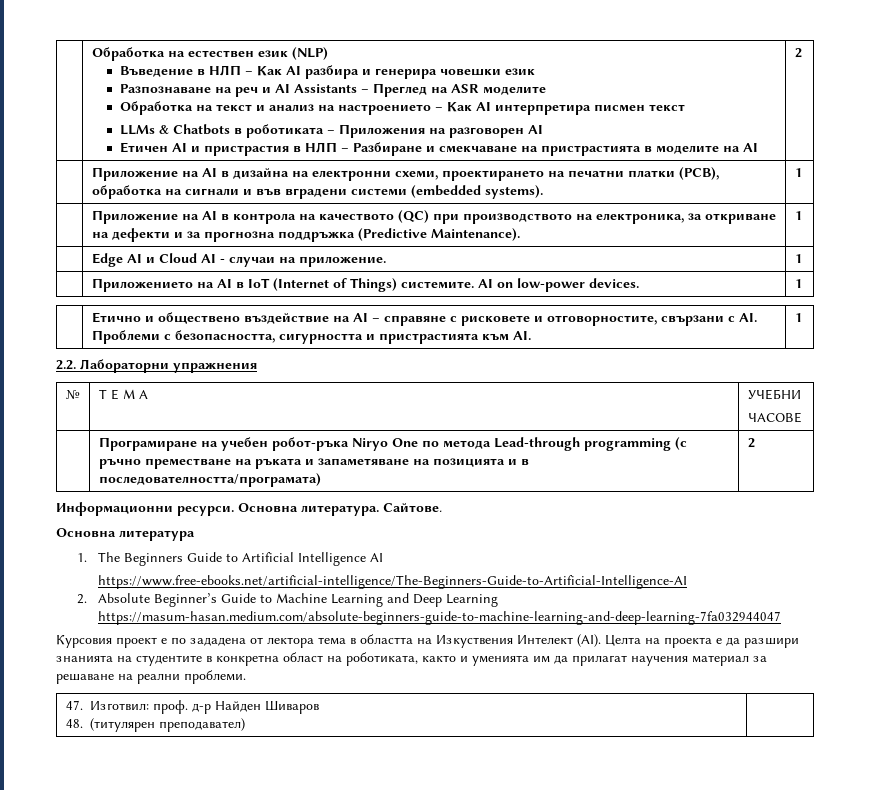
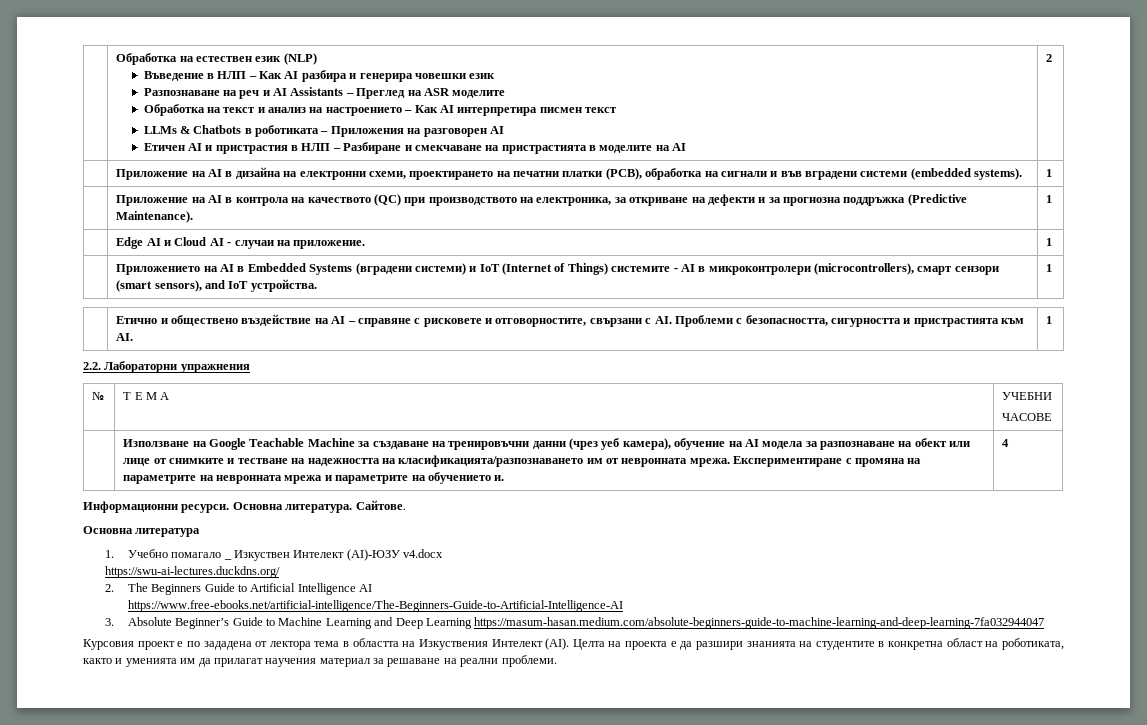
[247,278,639,292] IoT (Internet of Things) системите. AI on low-power devices. -> [247,263,999,275] [116,279,317,292] Embedded Systems (вградени системи) и IoT (Internet of Things) системите - AI в микроконтролери (microcontrollers), смарт сензори (smart sensors), and IoT устройства.
[98,437,687,451] [98,458,529,469] [98,473,321,487] [747,438,755,448] Програмиране на учебен робот-ръка Niryo One по метода Lead-through programming (с ръчно преместване на ръката и запаметяване на позицията и в последователността/програмата) | 2 -> [123,438,971,450] [123,455,922,467] [123,472,505,484] [1002,439,1010,447] Използване на Google Teachable Machine за създаване на тренировъчни данни (чрез уеб камера), обучение на AI модела за разпознаване на обект или лице от снимките и тестване на надежността на класификацията/разпознаването им от невронната мрежа. Експериментиране с промяна на параметрите на невронната мрежа и параметрите на обучението и. | 4
(88, 557) none -> [127,549,222,558] [223,549,444,561] [105,566,281,578] [105,584,115,592] Учебно помагало _ Изкуствен Интелект (AI)-ЮЗУ v4.docx // https://swu-ai-lectures.duckdns.org/ // 2.
[77,594,88,604] 2. -> [105,618,115,626] 3.
[65,700,319,714] [65,718,245,732] // 47. Изготвил: проф. д-р Найден Шиваров // 48. (титулярен преподавател) | -> (557, 661) none

